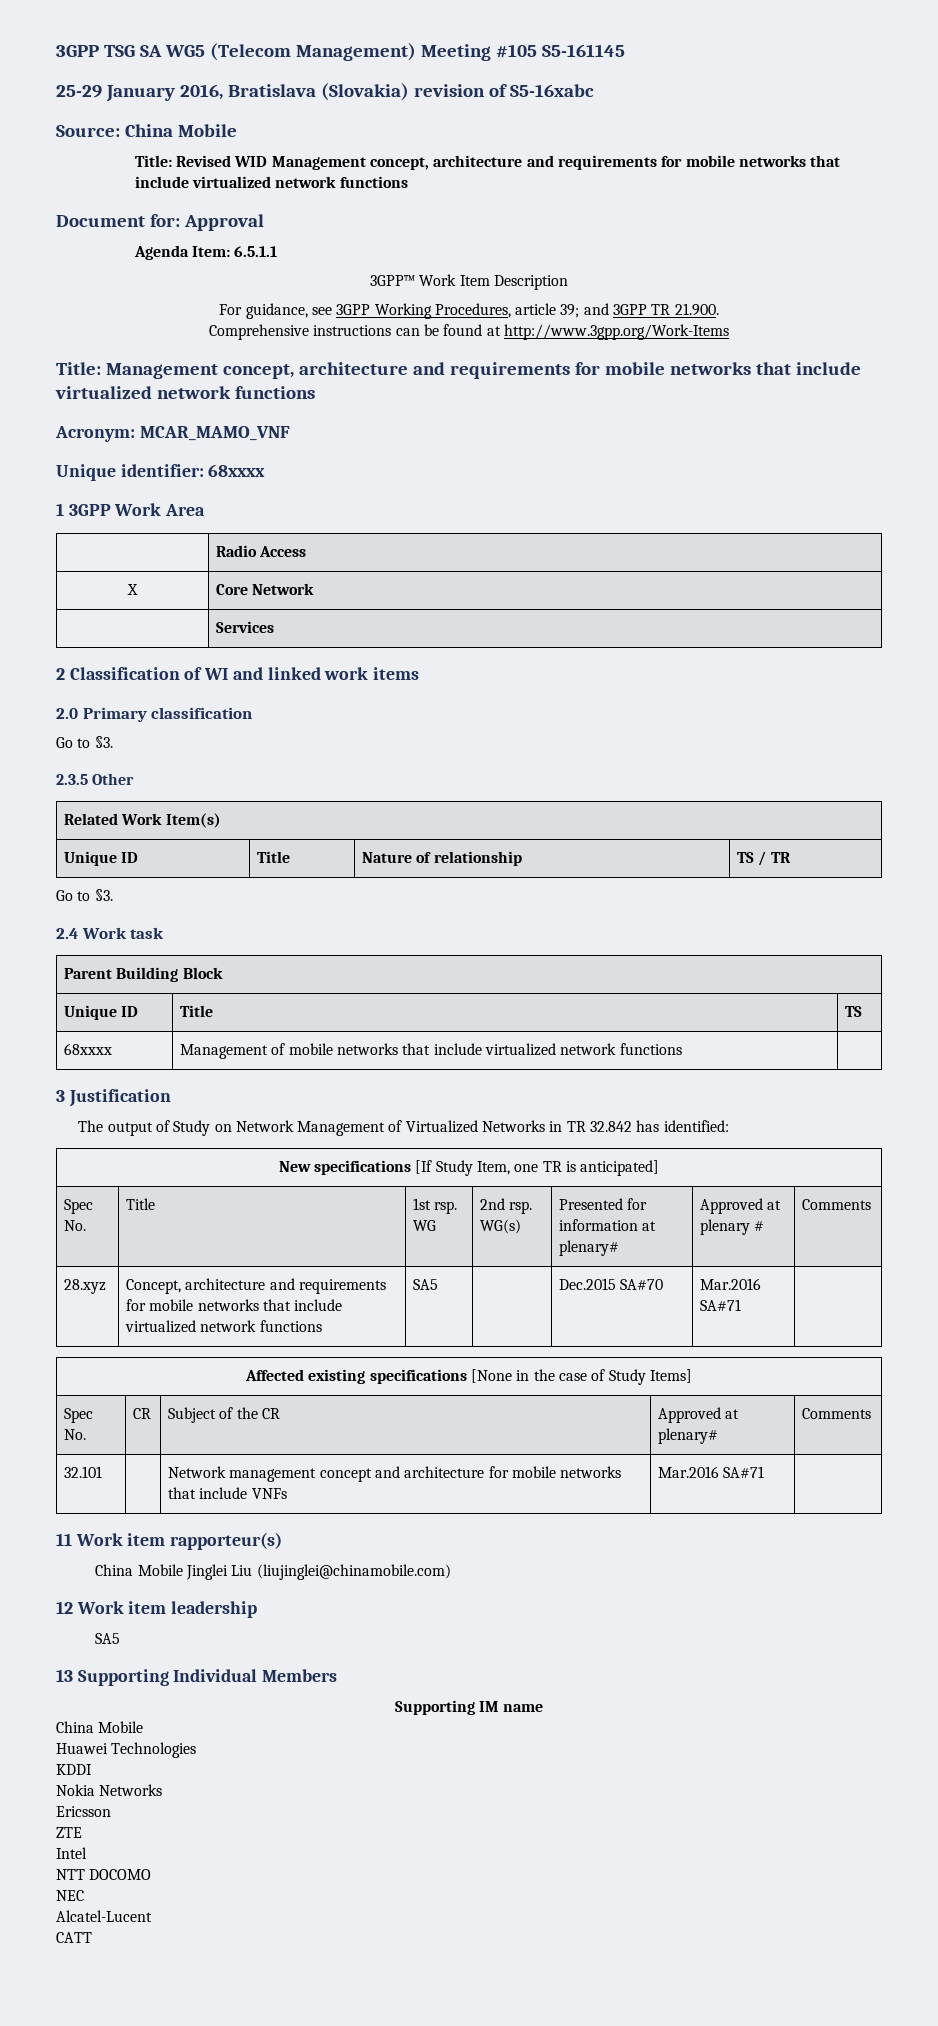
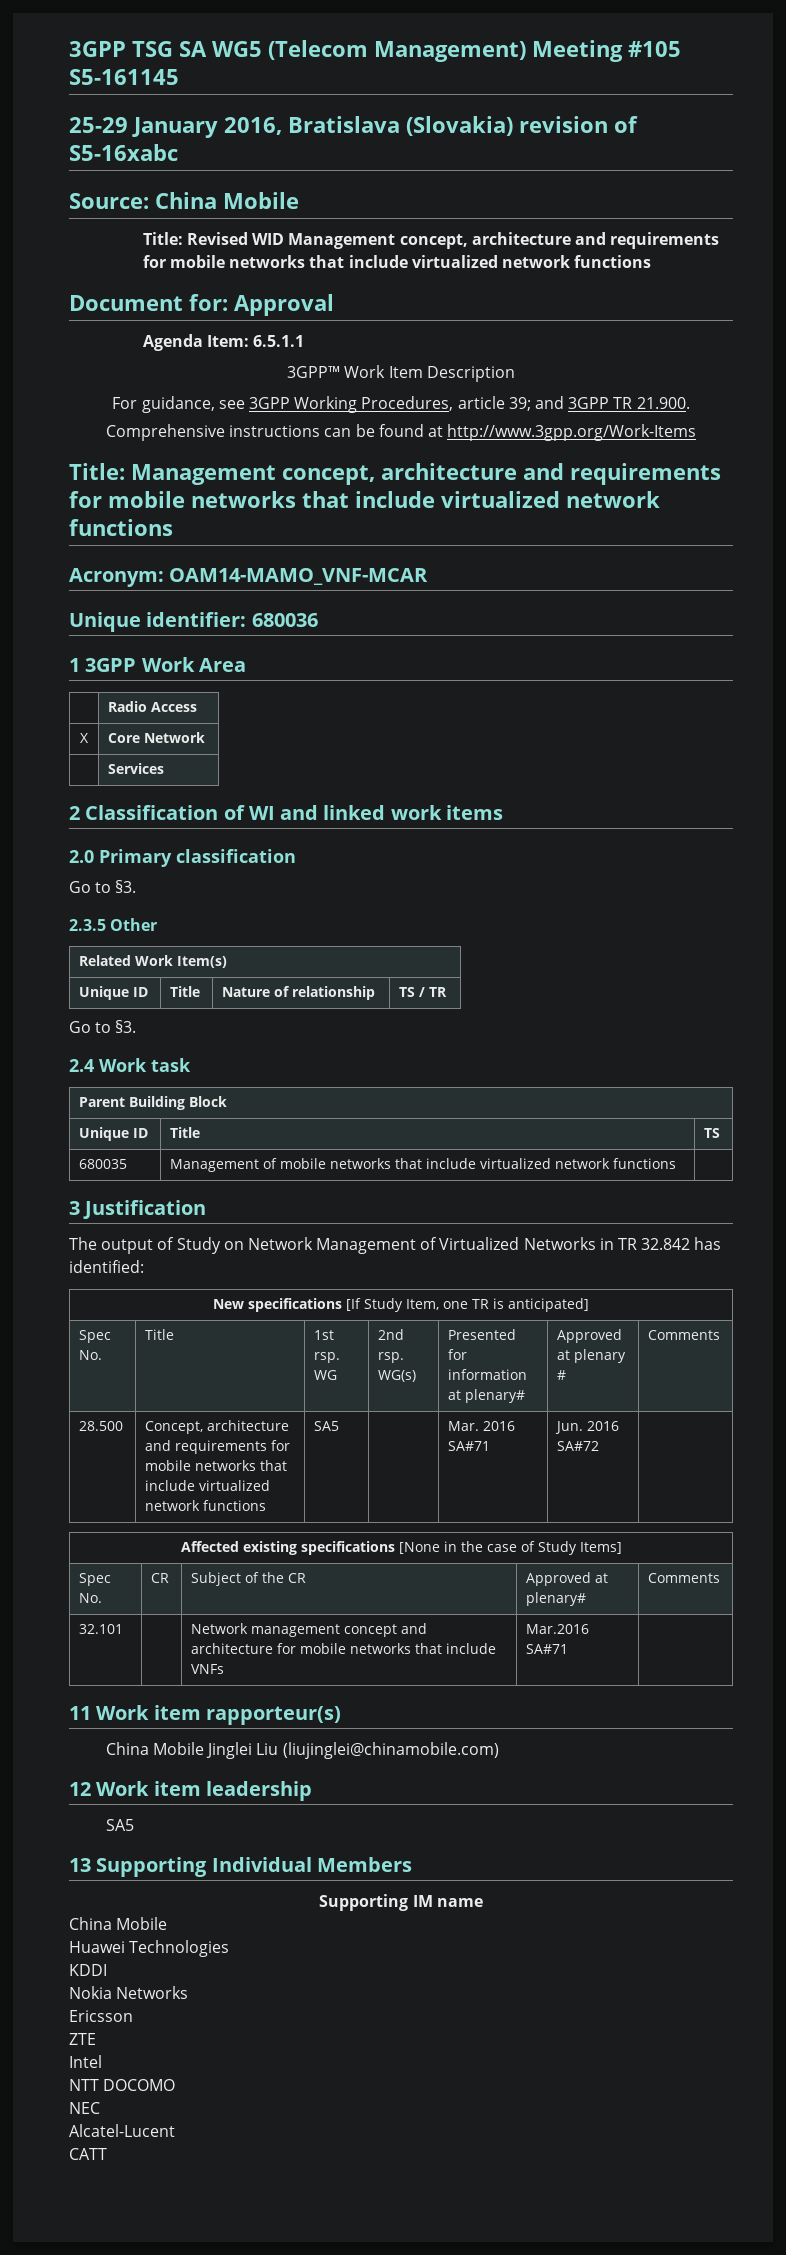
[139,426,290,441] MCAR_MAMO_VNF -> [169,568,429,585] OAM14-MAMO_VNF-MCAR
[208,464,266,477] 68xxxx -> [251,613,318,627] 680036
[64,1043,113,1055] 68xxxx -> [79,1159,128,1169] 680035
[64,1279,107,1294] 28.xyz -> [79,1421,124,1431] 28.500
[559,1278,664,1290] [700,1278,762,1290] [700,1299,742,1311] Dec.2015 SA#70 | Mar.2016 SA#71 -> [448,1421,516,1431] [448,1441,491,1451] [555,1421,620,1434] [557,1441,600,1451] Mar. 2016 SA#71 | Jun. 2016 SA#72

